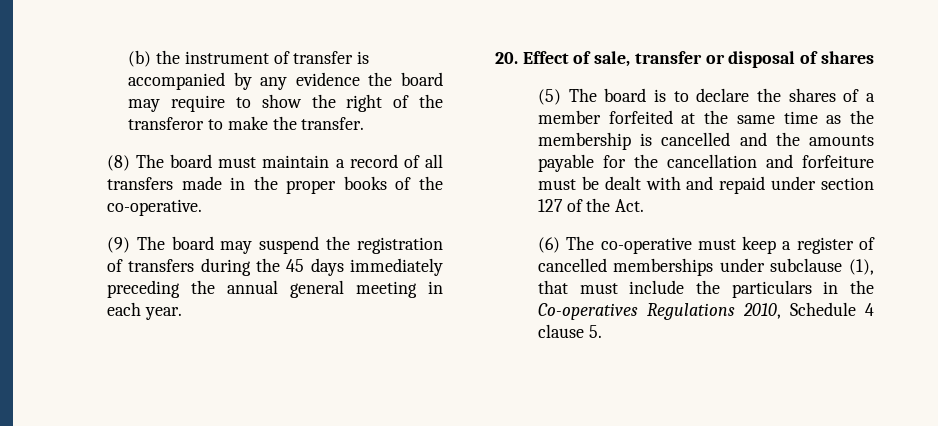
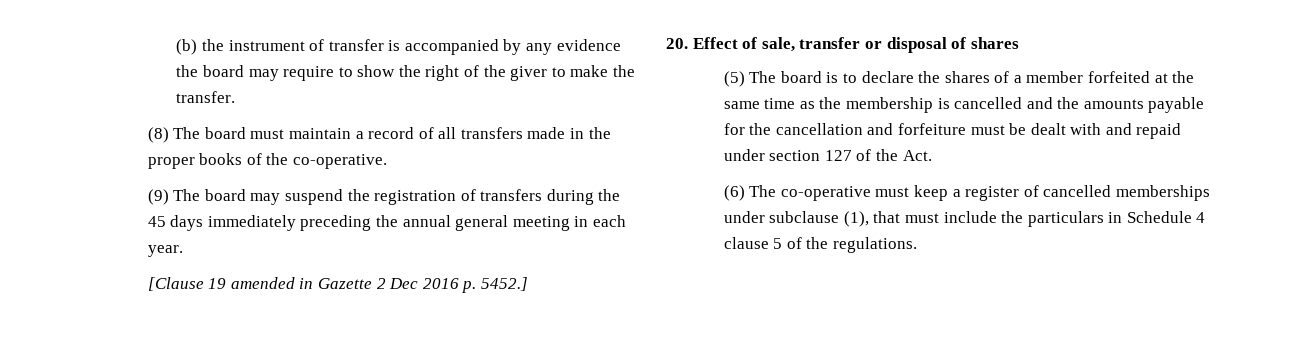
[128,117,205,130] transferor -> [510,66,548,81] giver
(182, 313) none -> [147,277,528,293] // [Clause 19 amended in Gazette 2 Dec 2016 p. 5452.]
[850,280,874,294] [537,302,874,320] [537,324,602,338] the Co-operatives Regulations 2010, Schedule 4 clause 5. -> [1126,211,1206,223] [723,237,917,253] Schedule 4 clause 5 of the regulations.

